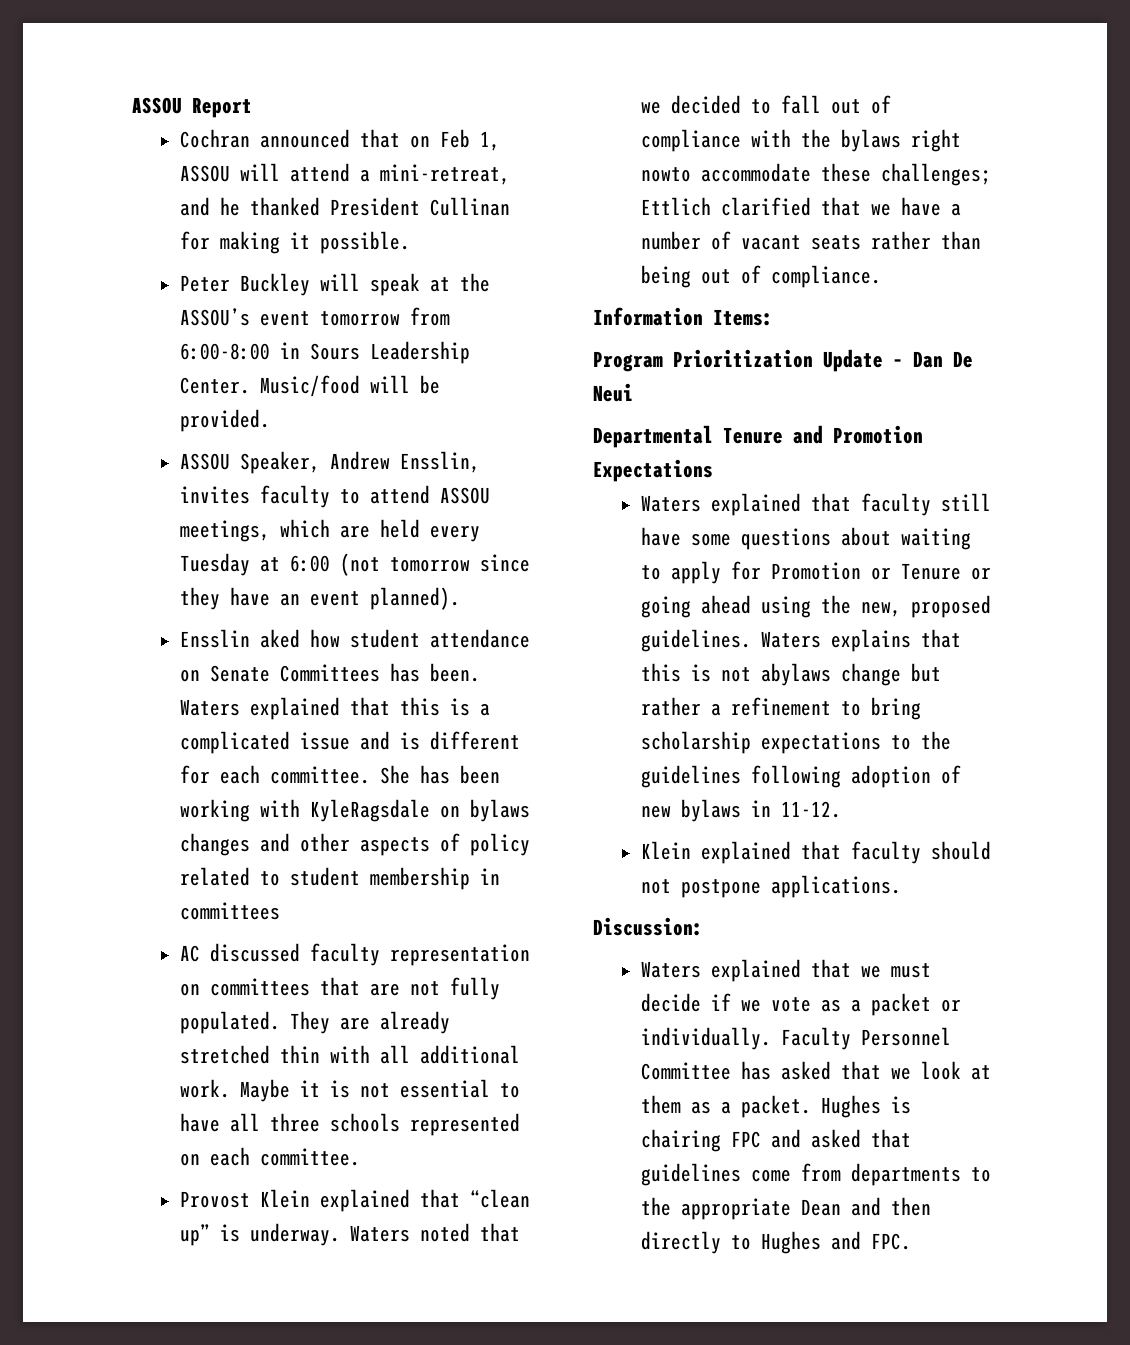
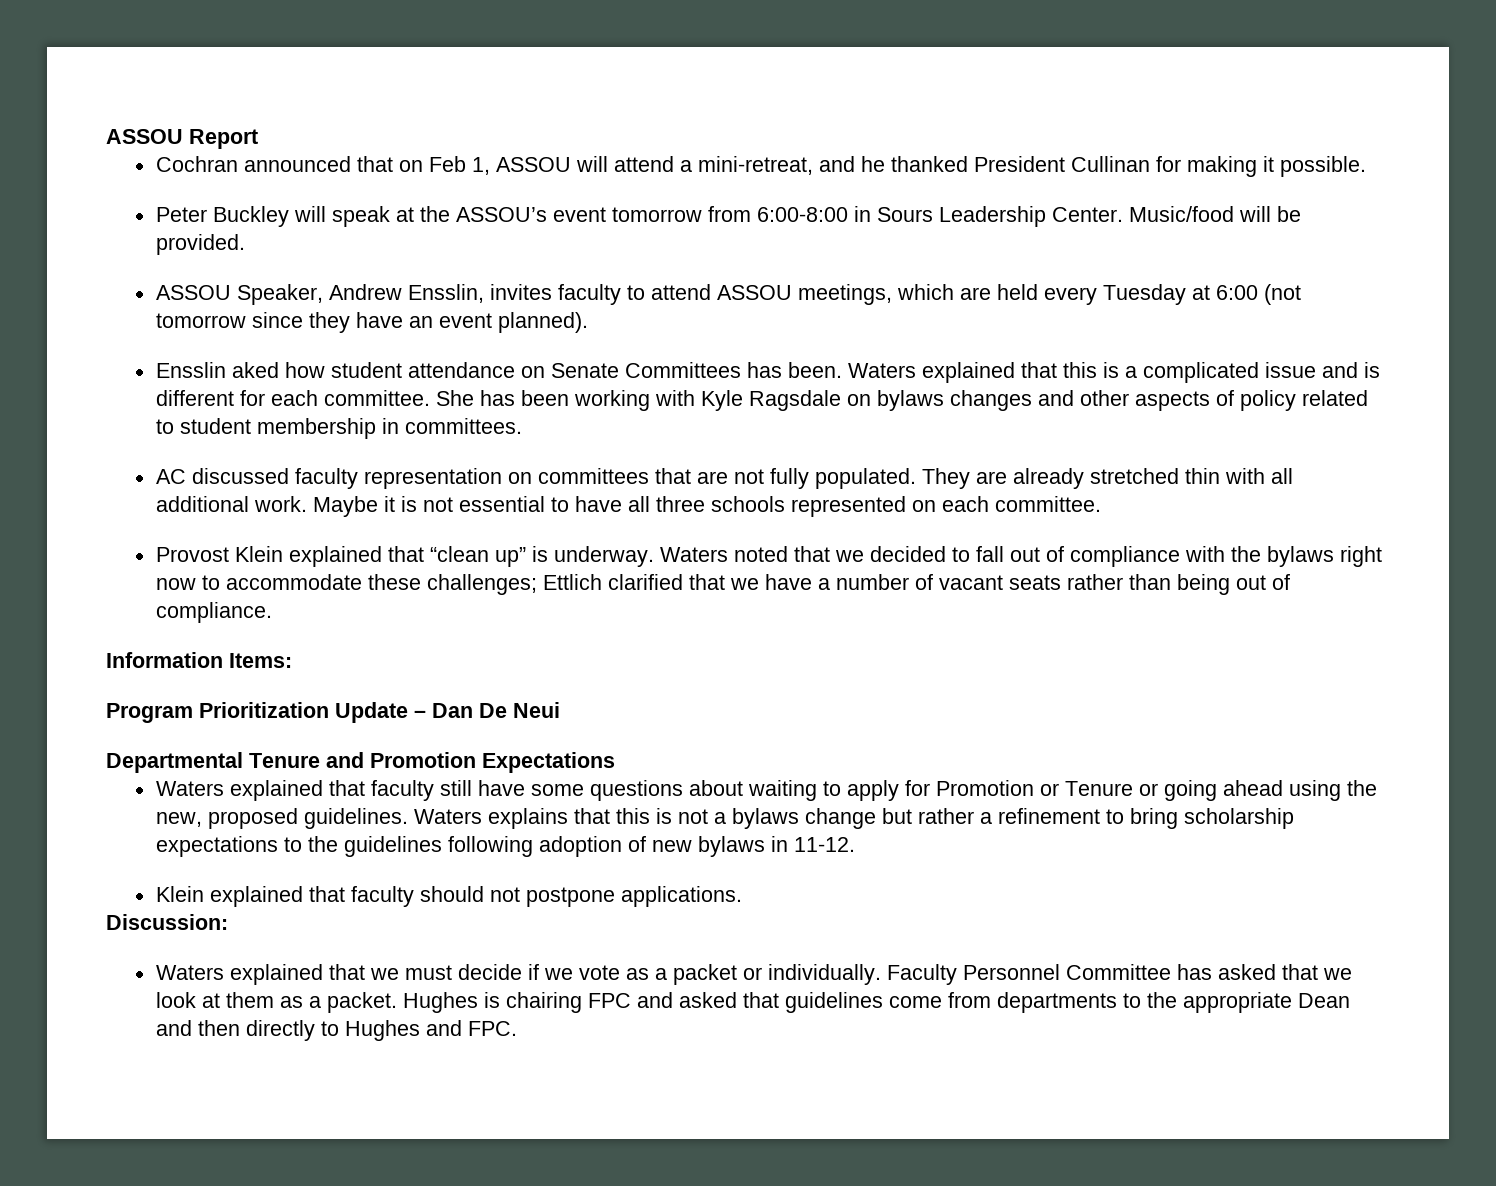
[310,799,431,822] KyleRagsdale -> [700,390,841,411] Kyle Ragsdale
[180,902,281,920] committees -> [404,418,522,434] committees.
[641,167,692,182] nowto -> [155,575,220,590] now to
[761,663,832,686] abylaws -> [713,808,799,829] a bylaws

